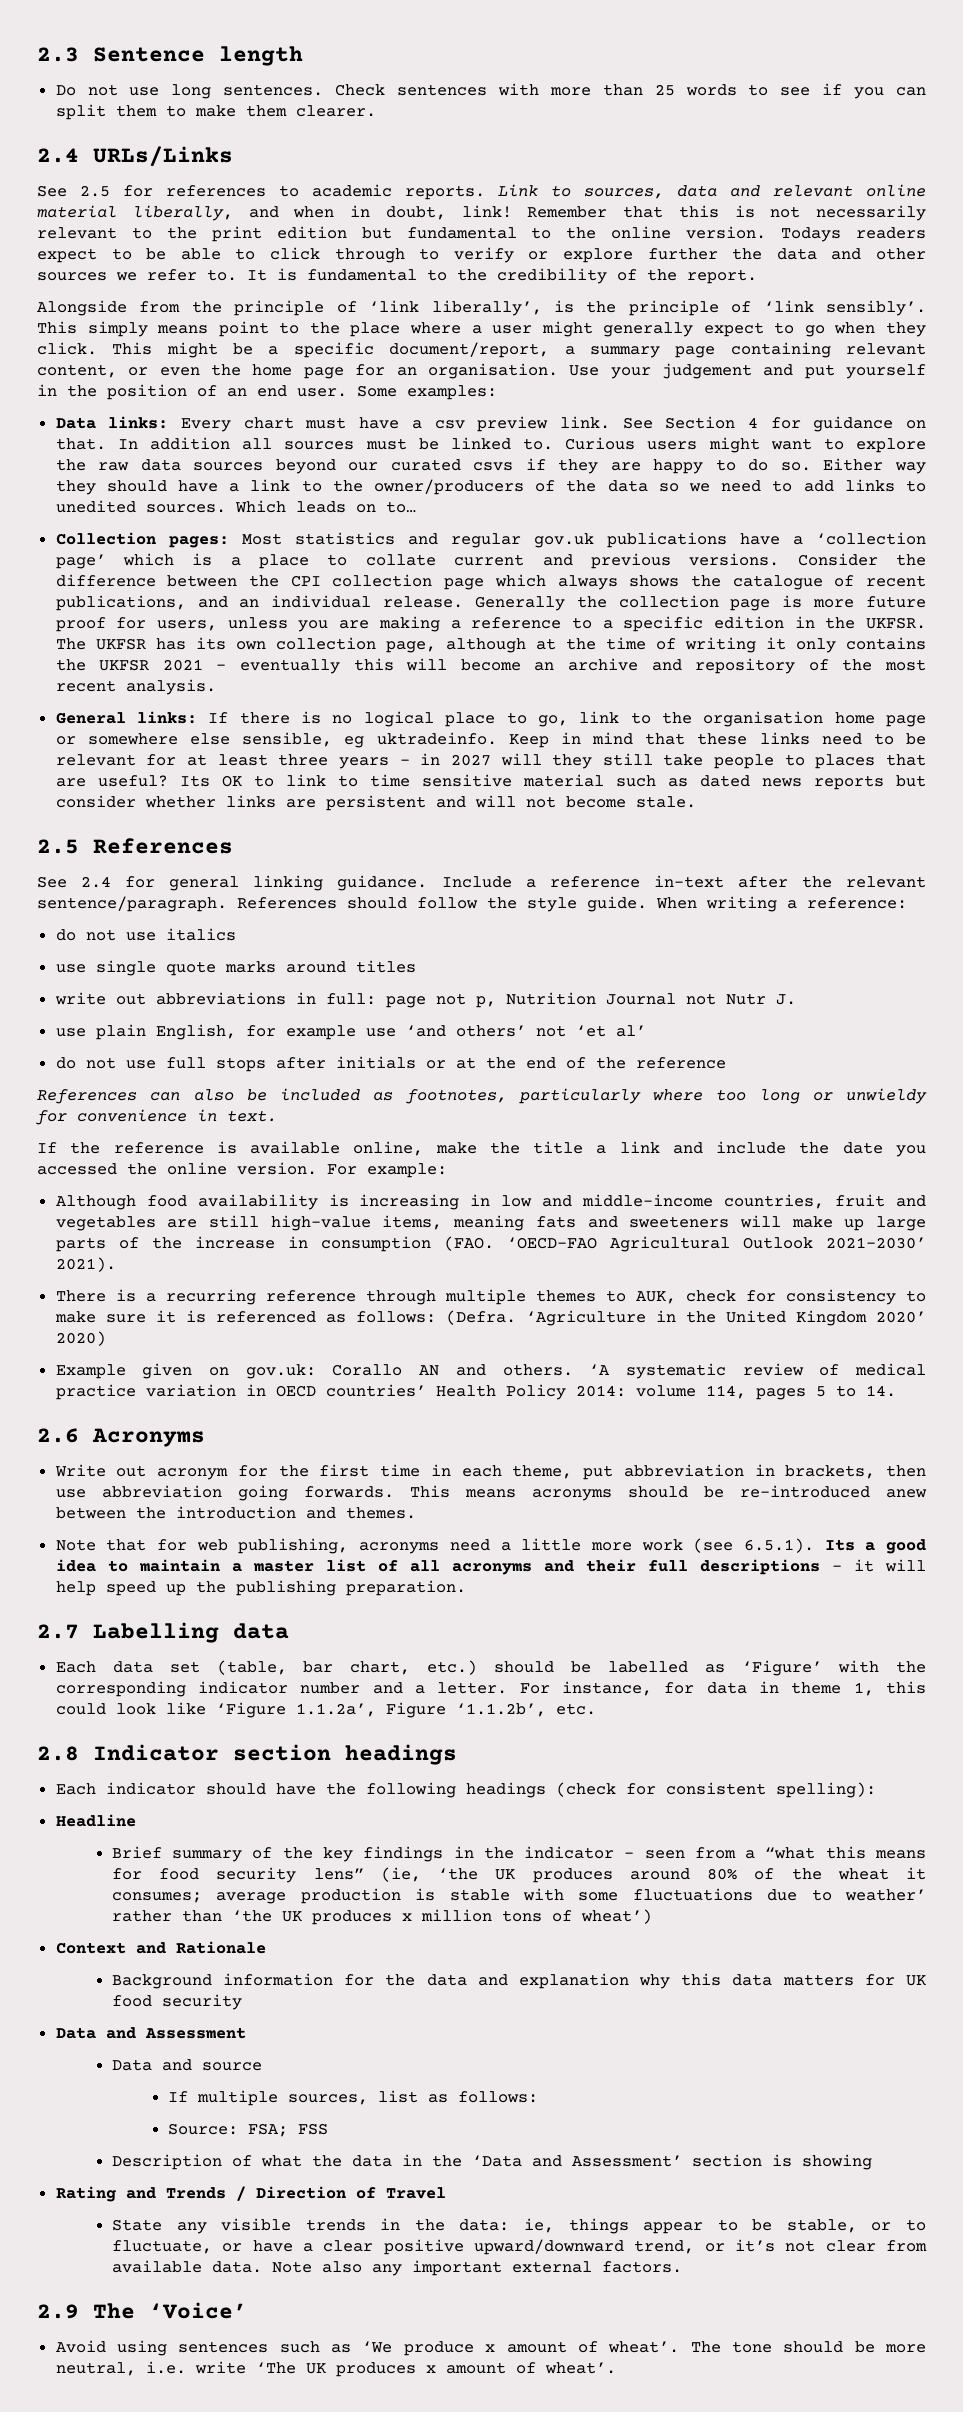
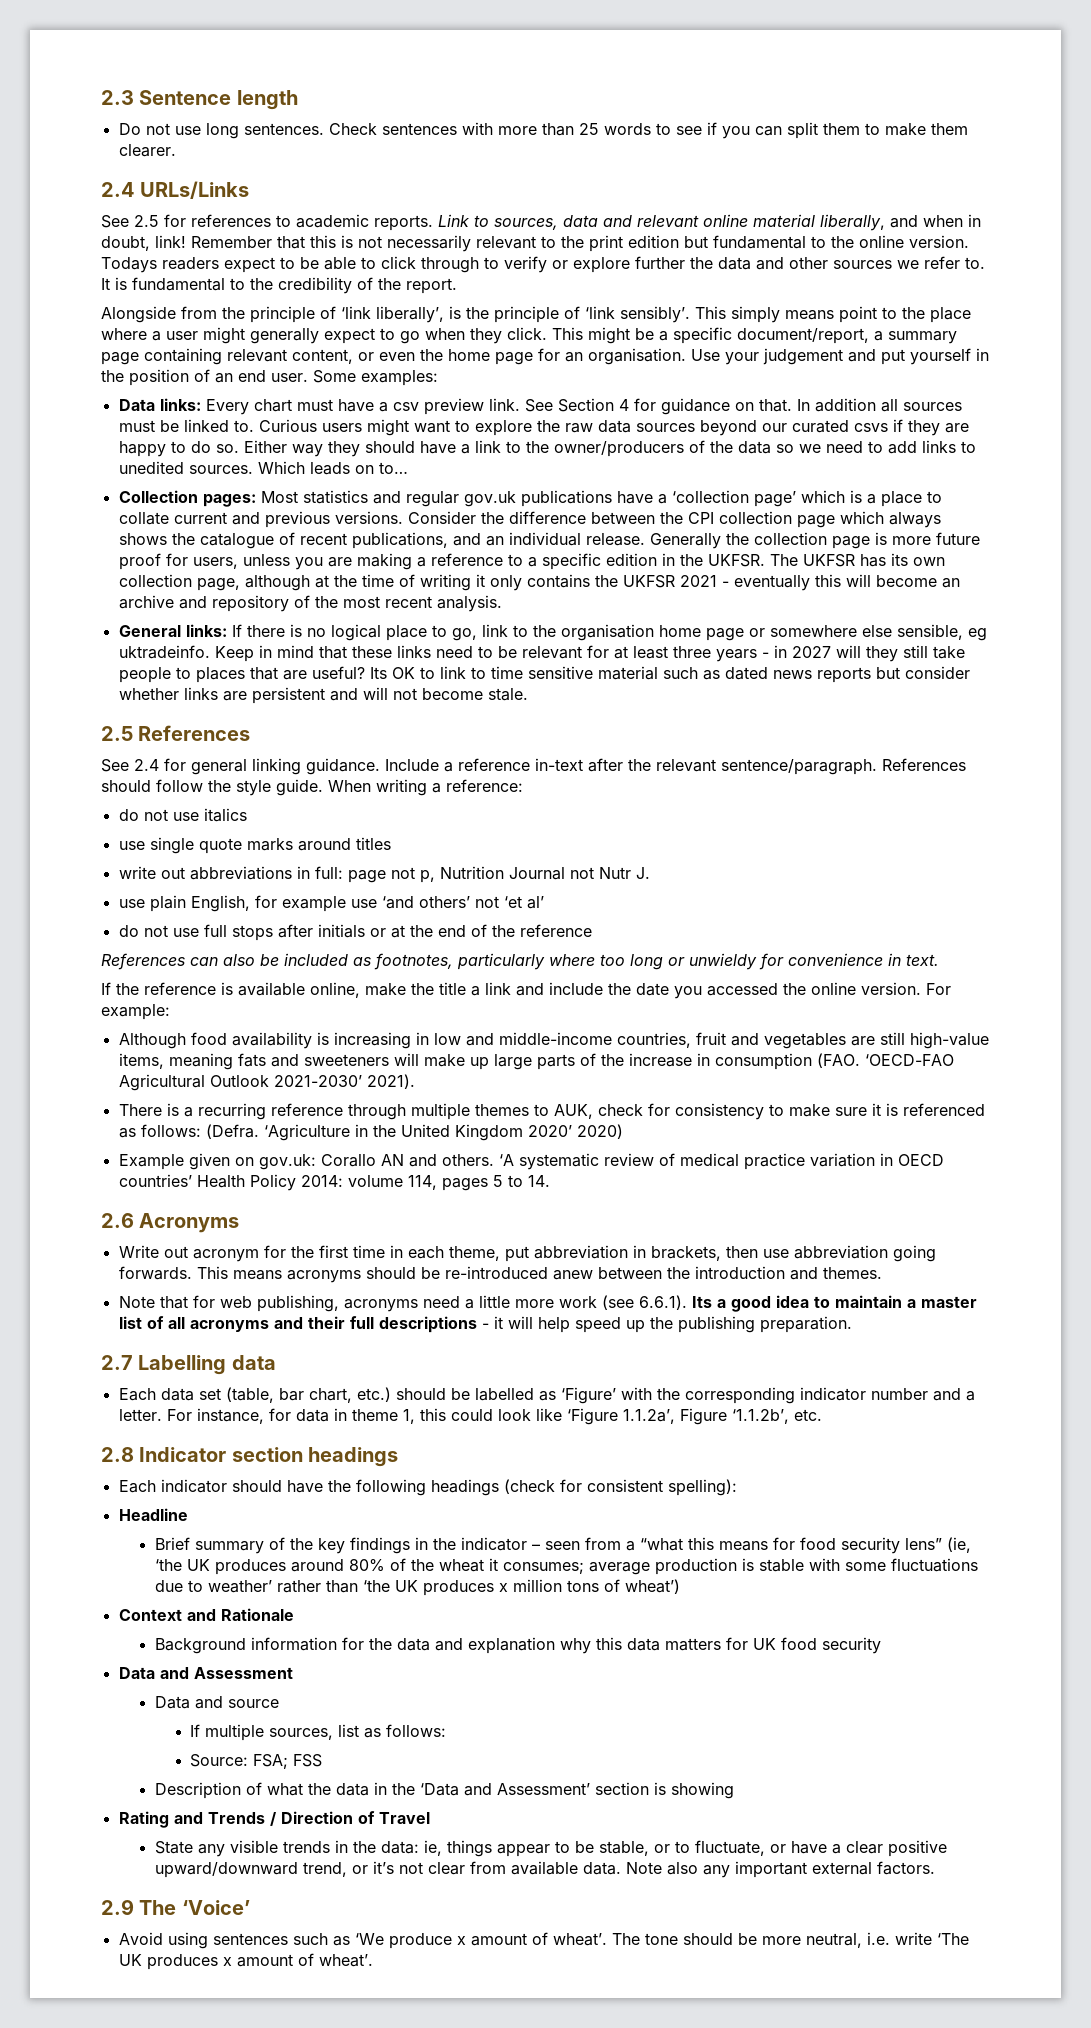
[743,1538,814,1553] 6.5.1). -> [638,1295,687,1310] 6.6.1).

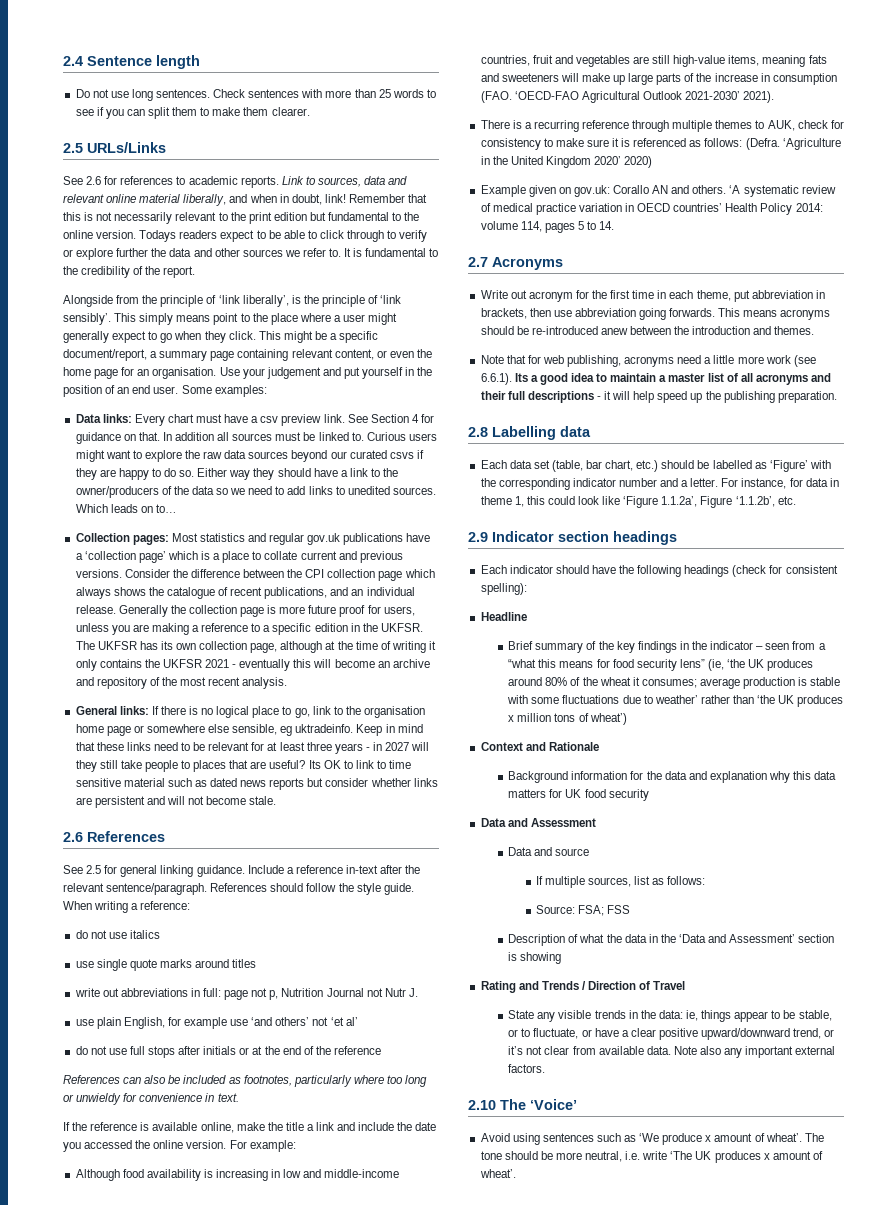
[101,90,134,105] 2.3 -> [63,56,83,66] 2.4
[101,182,135,197] 2.4 -> [63,143,83,153] 2.5
[134,215,159,227] 2.5 -> [86,176,102,185] 2.6
[101,726,133,741] 2.5 -> [63,832,83,842] 2.6
[134,759,159,771] 2.4 -> [86,865,102,874] 2.5
[101,1213,134,1228] 2.6 -> [468,257,488,267] 2.7
[101,1355,133,1370] 2.7 -> [468,427,488,437] 2.8
[101,1447,134,1462] 2.8 -> [468,532,488,542] 2.9
[101,1899,134,1915] 2.9 -> [468,1100,496,1110] 2.10

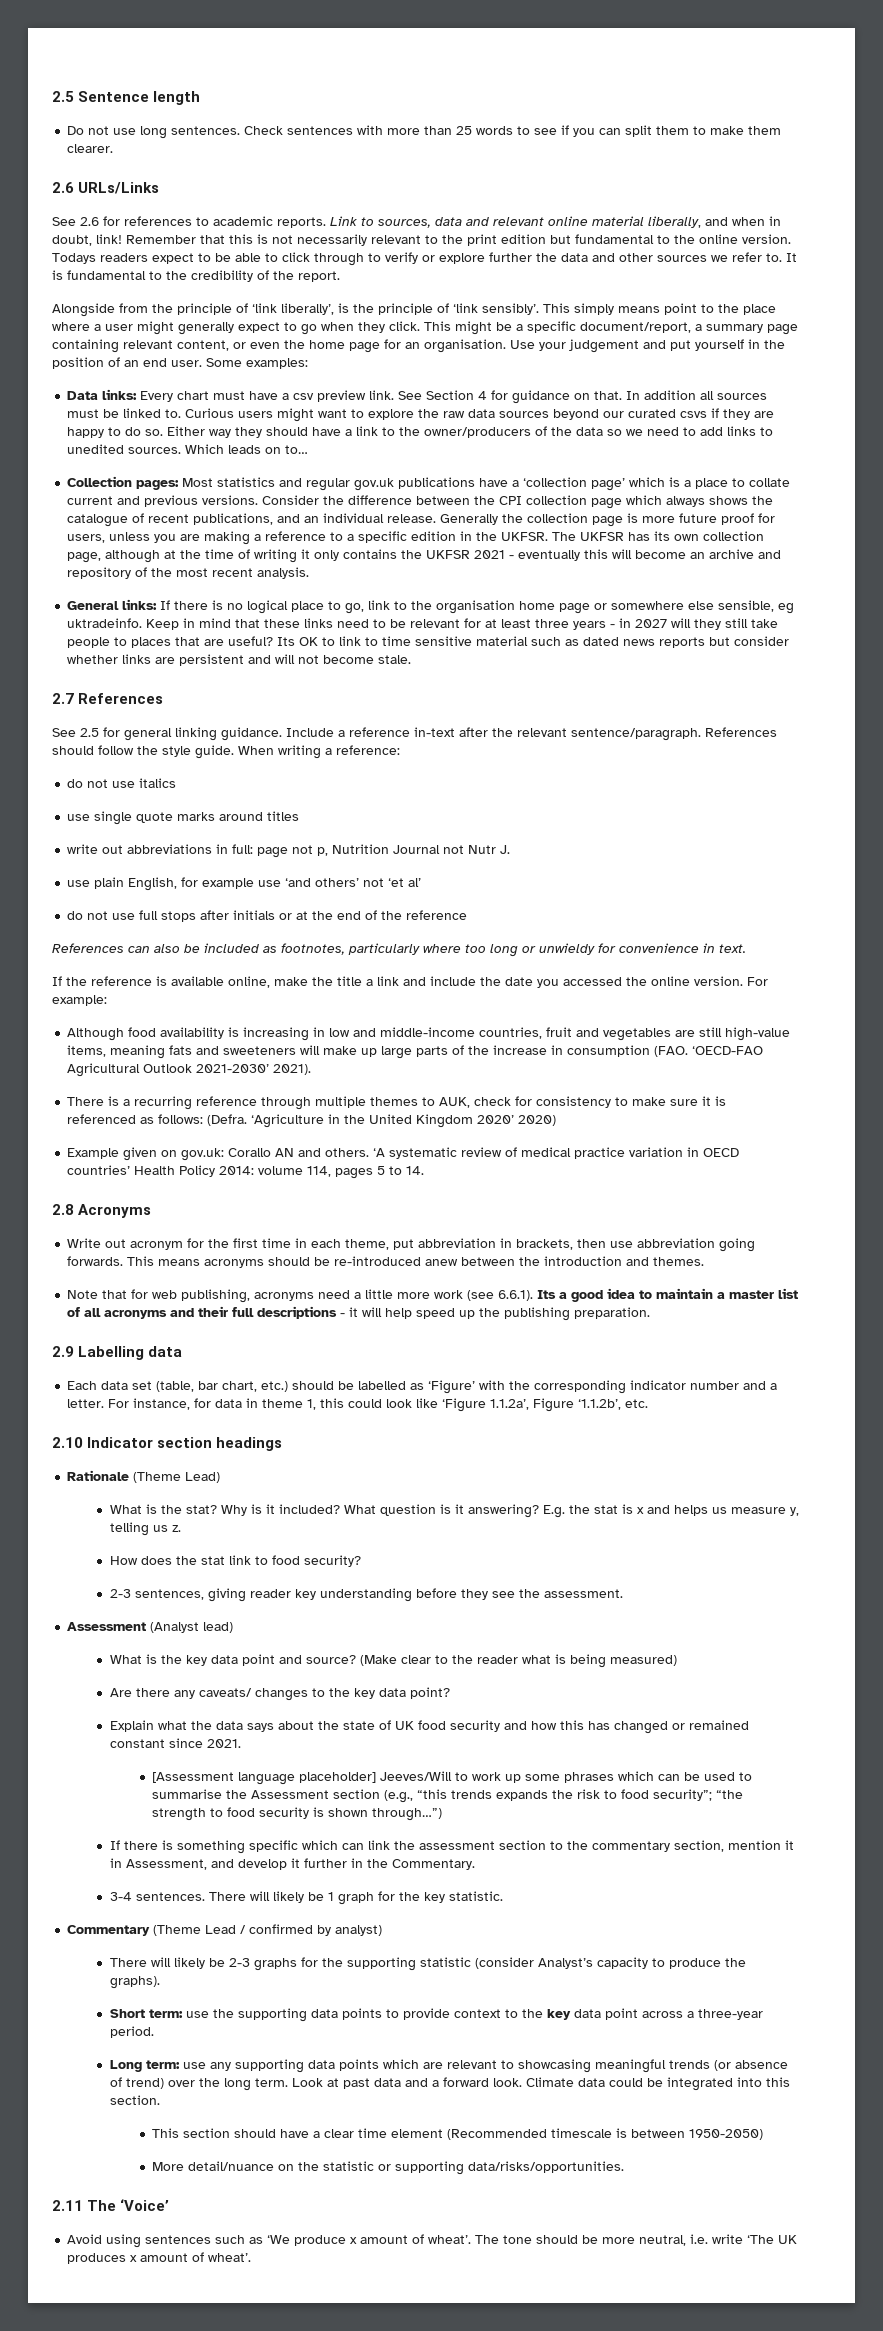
[63,56,83,66] 2.4 -> [52,91,74,102] 2.5
[63,143,83,153] 2.5 -> [52,182,74,193] 2.6
[63,832,83,842] 2.6 -> [52,693,74,704] 2.7
[468,257,488,267] 2.7 -> [52,1204,74,1215] 2.8
[468,427,488,437] 2.8 -> [52,1346,74,1357] 2.9
[468,532,488,542] 2.9 -> [52,1437,83,1448] 2.10
[480,565,838,577] [480,583,527,595] [480,612,527,621] [508,641,826,653] [508,659,814,671] [508,677,841,689] [507,695,844,707] [508,713,627,725] [480,742,599,751] [508,771,837,783] [508,789,649,801] [480,818,596,827] [508,847,590,856] [535,876,706,888] [535,905,631,916] [508,934,835,946] [508,952,562,964] [480,981,686,993] [508,1010,832,1022] [508,1028,835,1040] [508,1046,836,1058] [508,1064,546,1073] [468,1100,496,1110] Each indicator should have the following headings (check for consistent spelling): // Headline // Brief summary of the key findings in the indicator – seen from a “what this means for food security lens” (ie, ‘the UK produces around 80% of the wheat it consumes; average production is stable with some fluctuations due to weather’ rather than ‘the UK produces x million tons of wheat’) // Context and Rationale // Background information for the data and explanation why this data matters for UK food security // Data and Assessment // Data and source // If multiple sources, list as follows: // Source: FSA; FSS // Description of what the data in the ‘Data and Assessment’ section is showing // Rating and Trends / Direction of Travel // State any visible trends in the data: ie, things appear to be stable, or to fluctuate, or have a clear positive upward/downward trend, or it’s not clear from available data. Note also any important external factors. // 2.10 -> [67,1470,221,1483] [109,1504,799,1518] [109,1522,181,1536] [109,1555,361,1567] [109,1588,623,1602] [67,1622,234,1633] [109,1654,677,1668] [109,1687,450,1701] [109,1720,749,1734] [109,1738,241,1748] [152,1771,753,1785] [152,1789,744,1803] [152,1807,443,1821] [109,1840,794,1854] [109,1858,475,1870] [109,1891,503,1905] [67,1924,383,1936] [109,1957,746,1971] [109,1976,160,1989] [109,2008,763,2022] [109,2026,154,2038] [109,2059,788,2073] [109,2077,790,2091] [109,2095,160,2105] [152,2128,764,2140] [152,2161,625,2175] [52,2200,83,2211] Rationale (Theme Lead) // What is the stat? Why is it included? What question is it answering? E.g. the stat is x and helps us measure y, telling us z. // How does the stat link to food security? // 2-3 sentences, giving reader key understanding before they see the assessment. // Assessment (Analyst lead) // What is the key data point and source? (Make clear to the reader what is being measured) // Are there any caveats/ changes to the key data point? // Explain what the data says about the state of UK food security and how this has changed or remained constant since 2021. // [Assessment language placeholder] Jeeves/Will to work up some phrases which can be used to summarise the Assessment section (e.g., “this trends expands the risk to food security”; “the strength to food security is shown through…”) // If there is something specific which can link the assessment section to the commentary section, mention it in Assessment, and develop it further in the Commentary. // 3-4 sentences. There will likely be 1 graph for the key statistic. // Commentary (Theme Lead / confirmed by analyst) // There will likely be 2-3 graphs for the supporting statistic (consider Analyst’s capacity to produce the graphs). // Short term: use the supporting data points to provide context to the key data point across a three-year period. // Long term: use any supporting data points which are relevant to showcasing meaningful trends (or absence of trend) over the long term. Look at past data and a forward look. Climate data could be integrated into this section. // This section should have a clear time element (Recommended timescale is between 1950-2050) // More detail/nuance on the statistic or supporting data/risks/opportunities. // 2.11

